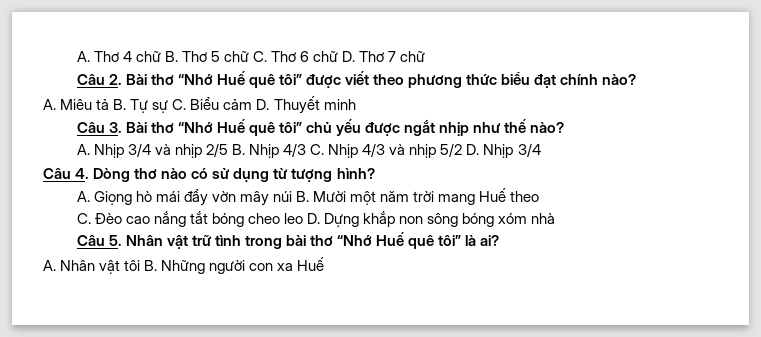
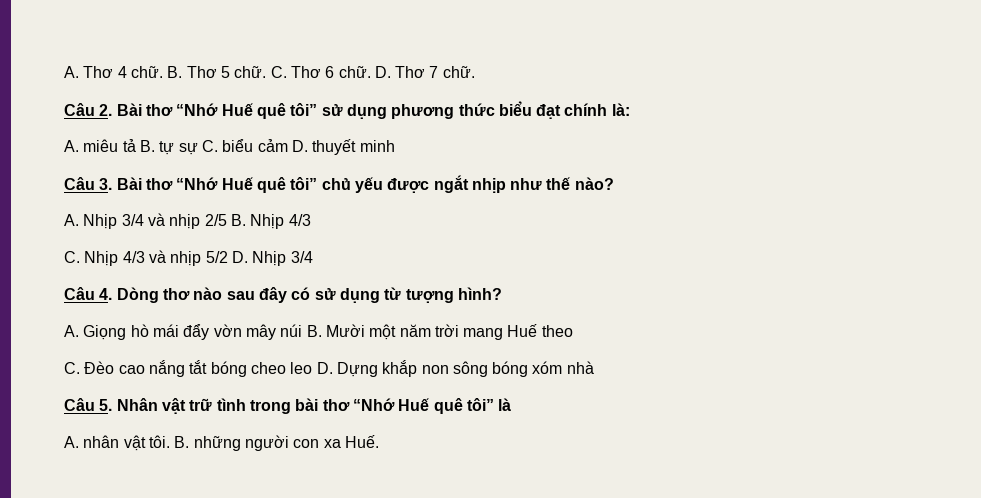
[135,51,161,62] chữ -> [130,66,163,78] chữ.
[224,51,250,62] chữ -> [234,66,267,78] chữ.
[313,51,339,62] chữ -> [338,66,371,78] chữ.
[400,51,426,62] chữ -> [442,66,475,78] chữ.
[306,71,405,89] được viết theo -> [321,104,387,119] sử dụng
[602,74,637,85] [43,99,93,110] nào? // A. Miêu -> [611,103,630,116] [64,139,119,152] là: // A. miêu
[130,99,149,113] Tự -> [159,141,175,155] tự
[190,97,220,110] Biểu -> [222,139,254,152] biểu
[273,96,320,114] Thuyết -> [312,139,357,155] thuyết
(307, 150) none -> (311, 220) //
(188, 173) none -> [226,287,287,303] sau đây
[480,235,500,246] [43,260,206,274] ai? // A. Nhân vật tôi B. Những -> [64,435,241,451] // A. nhân vật tôi. B. những
[297,257,325,271] Huế -> [344,435,379,448] Huế.

